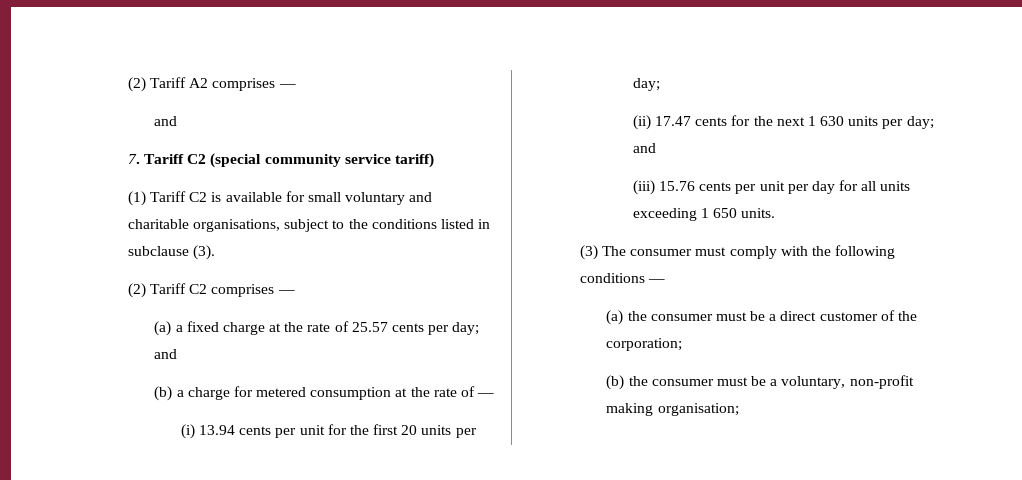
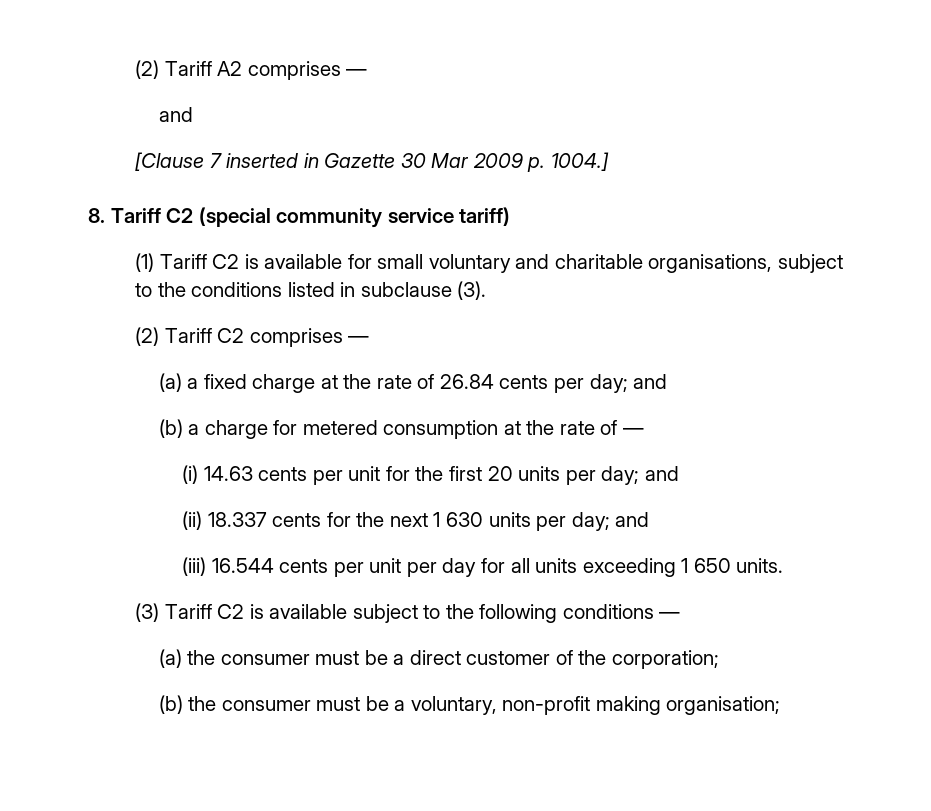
[127,154,140,164] 7. -> [135,152,609,172] [88,208,105,223] [Clause 7 inserted in Gazette 30 Mar 2009 p. 1004.] // 8.
[351,322,388,332] 25.57 -> [439,374,494,389] 26.84
[199,425,236,435] 13.94 -> [203,466,253,481] 14.63
(660, 84) none -> [644,466,679,481] and
[655,116,692,126] 17.47 -> [207,512,267,527] 18.337
[659,181,696,191] 15.76 -> [211,558,274,573] 16.544
[602,246,808,259] The consumer must comply with -> [164,604,441,623] Tariff C2 is available subject to

